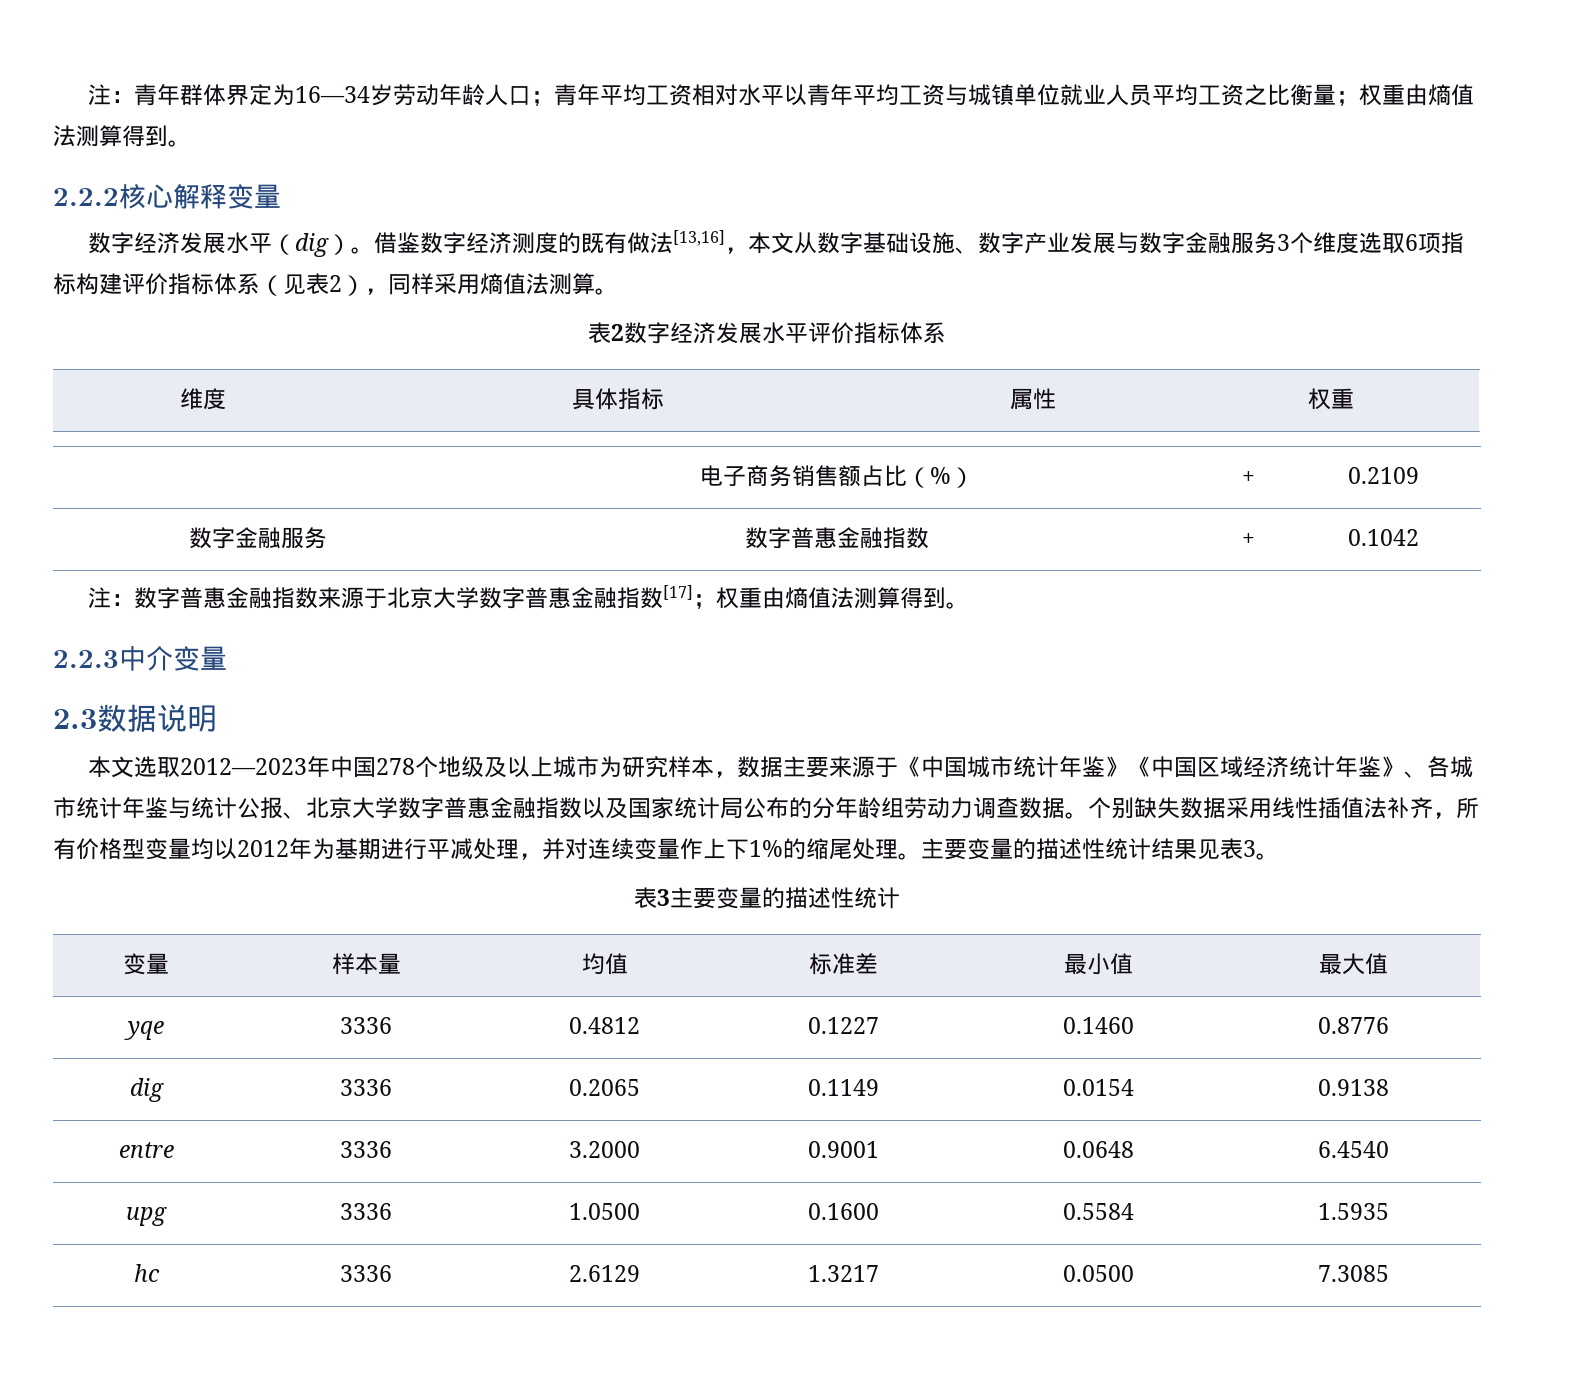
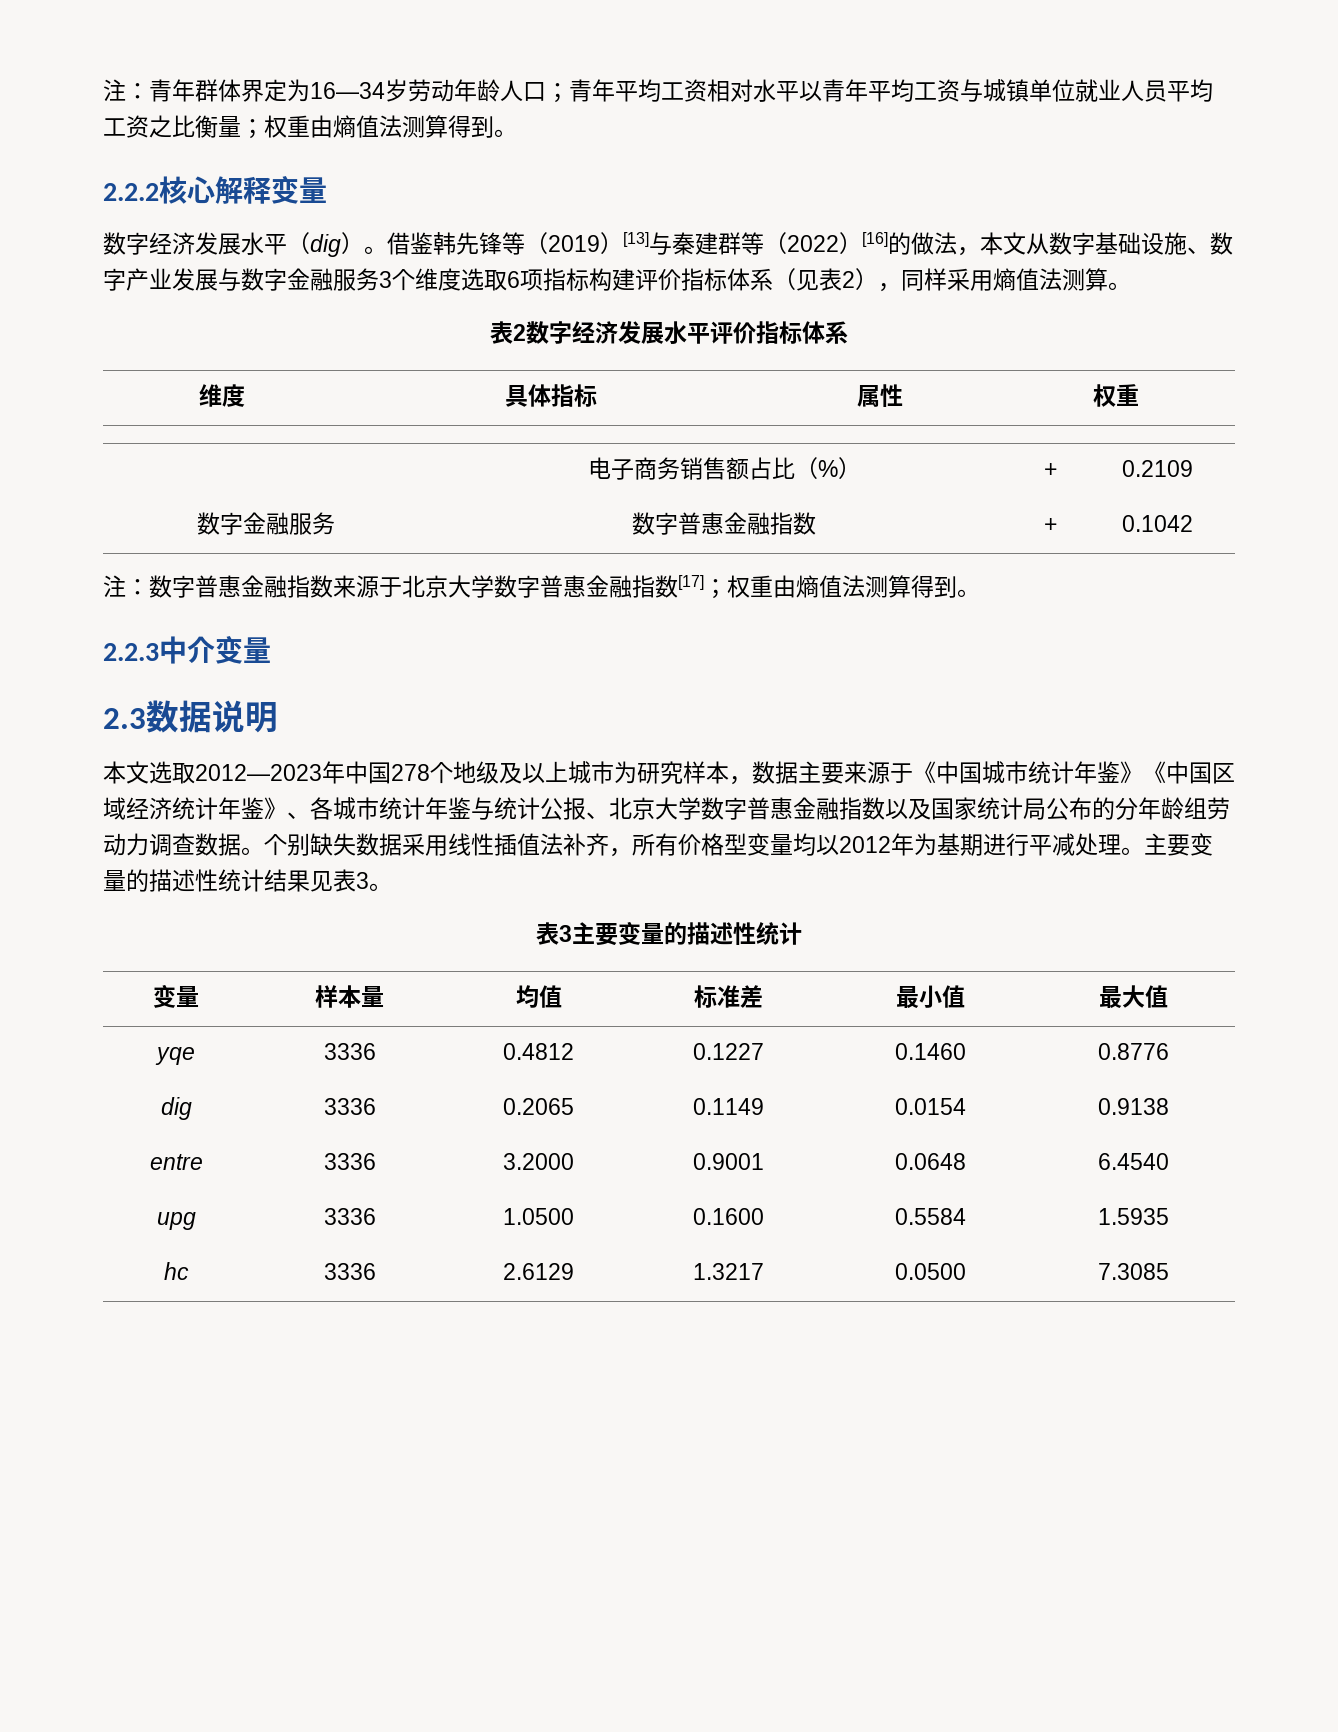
[419,230,725,254] 数字经济测度的既有做法[13,16] -> [433,232,957,255] 韩先锋等（2019）[13]与秦建群等（2022）[16]的做法
[519,838,898,860] ，并对连续变量作上下1%的缩尾处理 -> (1121, 844) none

